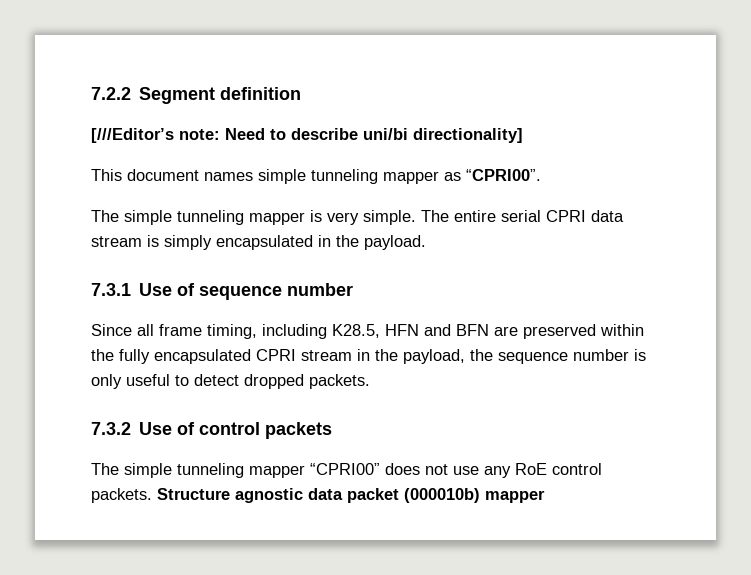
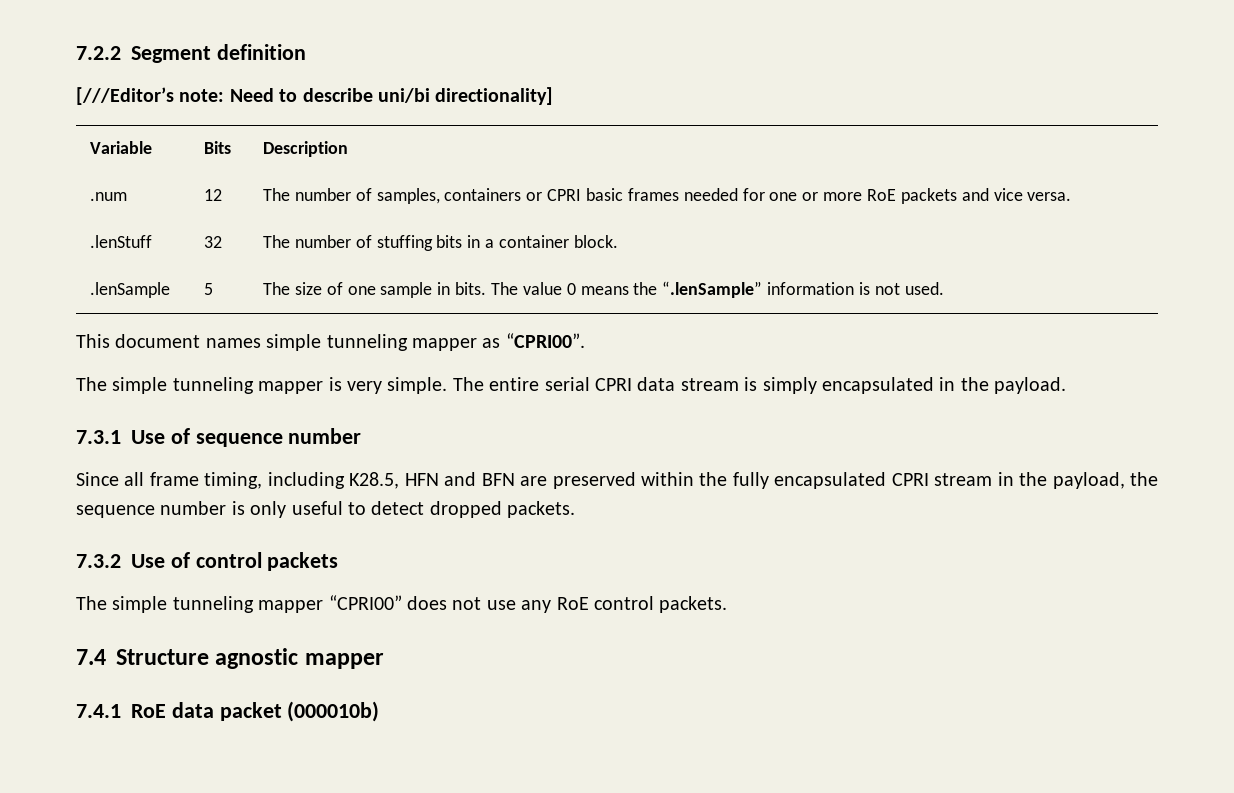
(523, 135) none -> [89,141,152,154] [203,141,231,154] [262,141,348,157] [89,192,127,201] [203,189,222,201] [262,188,1072,204] [89,235,152,248] [203,236,222,248] [262,235,618,251] [89,282,170,298] [203,283,213,295] [262,281,944,298] // Variable | Bits | Description // .num | 12 | The number of samples, containers or CPRI basic frames needed for one or more RoE packets and vice versa. // .lenStuff | 32 | The number of stuffing bits in a container block. // .lenSample | 5 | The size of one sample in bits. The value 0 means the “.lenSample” information is not used.
(152, 495) none -> [76,649,106,665] // 7.4
(303, 495) none -> [304,653,384,669] [76,704,166,718] mapper // 7.4.1 RoE
[485,490,545,503] mapper -> (380, 711) none

